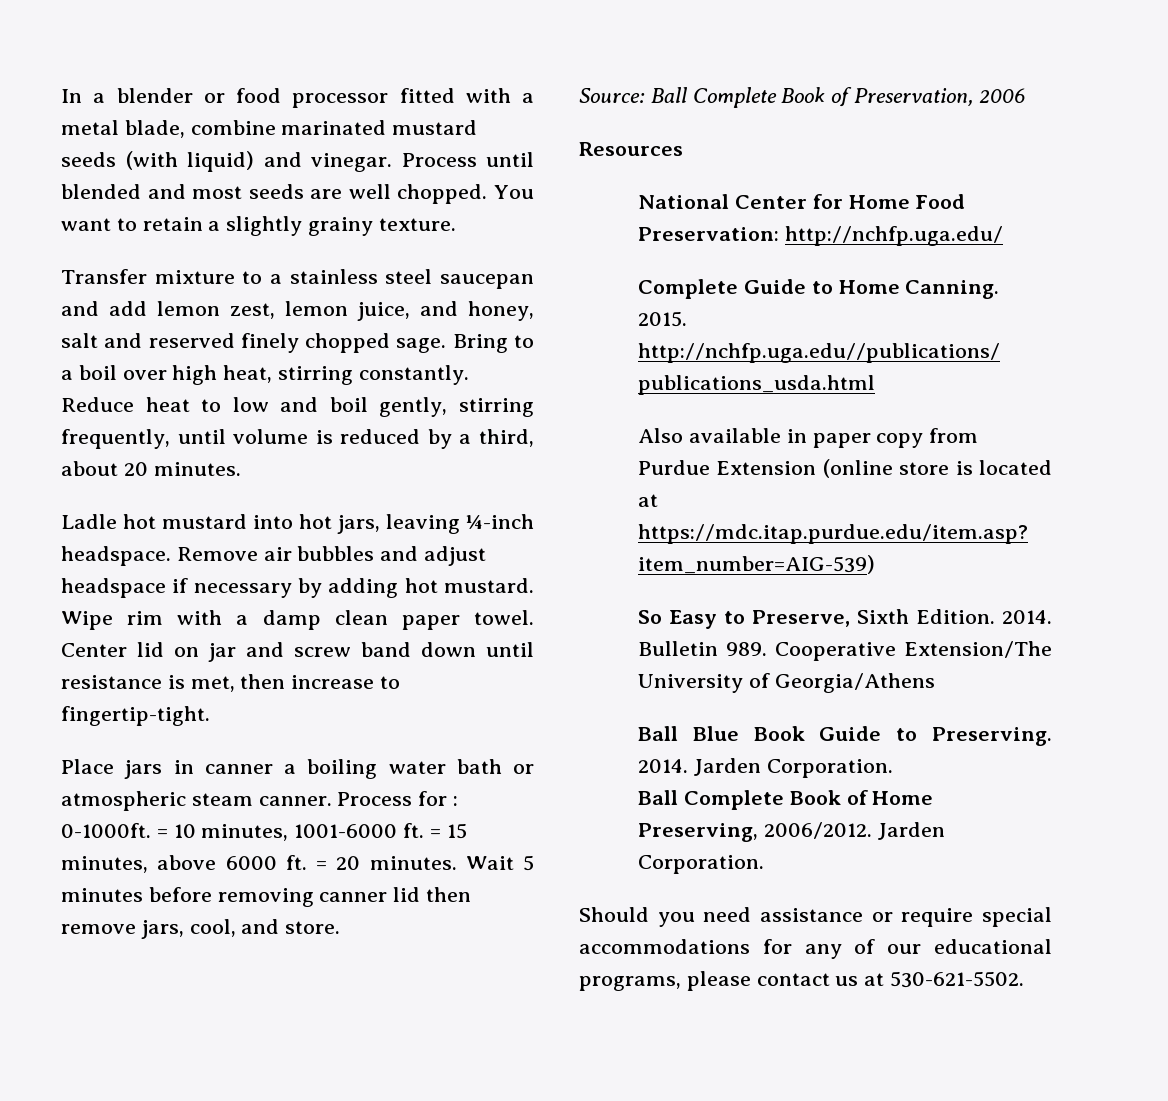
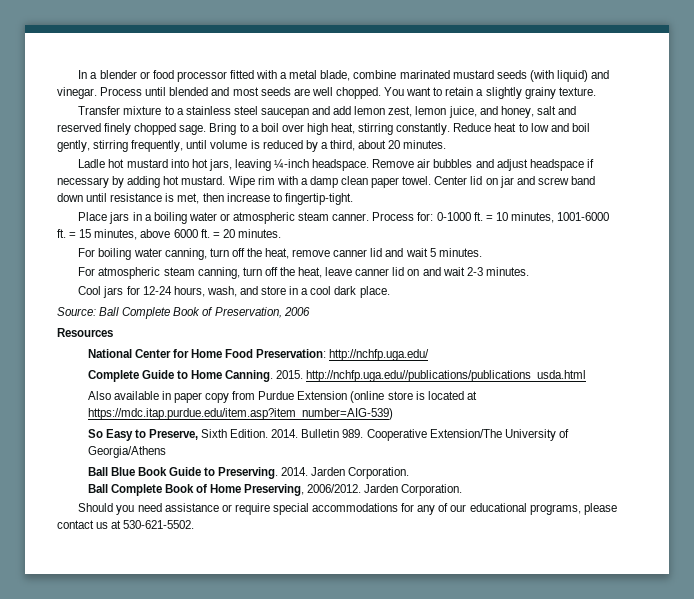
[204,764,273,774] canner -> (142, 216) none
[456,759,502,774] bath -> (217, 216) none
[418,791,459,806] [61,823,151,838] for : 0-1000ft. -> [417,212,483,221] for: 0-1000 ft.
[465,855,534,871] [61,887,472,907] [61,919,341,939] Wait 5 minutes before removing canner lid then remove jars, cool, and store. -> [78,248,482,260] [78,267,529,279] [78,286,390,298] // For boiling water canning, turn off the heat, remove canner lid and wait 5 minutes. // For atmospheric steam canning, turn off the heat, leave canner lid on and wait 2-3 minutes. // Cool jars for 12-24 hours, wash, and store in a cool dark place.

